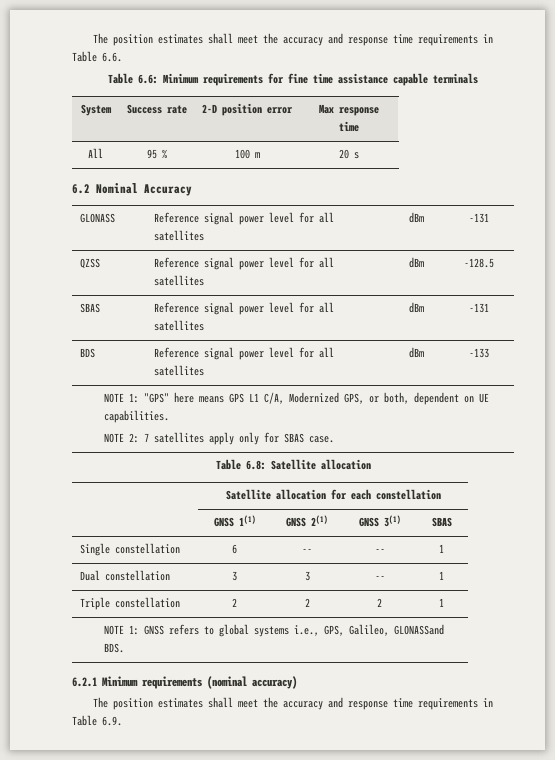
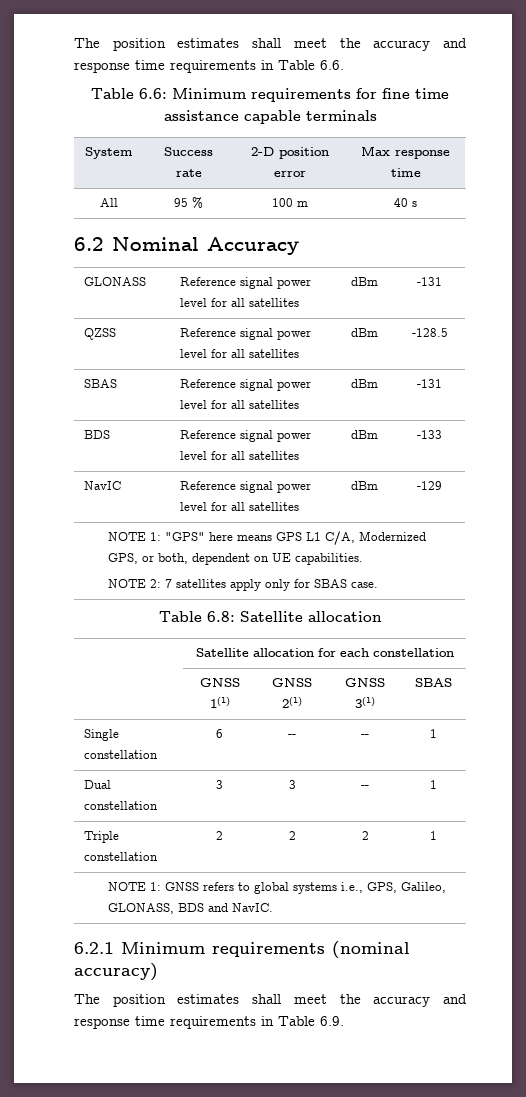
[339,149,349,159] 20 -> [394,198,408,207] 40
(489, 353) none -> [84,481,122,490] [180,481,312,493] [180,502,300,511] [350,481,378,490] [417,481,442,490] // NavIC | Reference signal power level for all satellites | dBm | -129
[394,624,445,635] [104,643,125,653] GLONASSand BDS. -> [108,903,274,914] GLONASS, BDS and NavIC.

